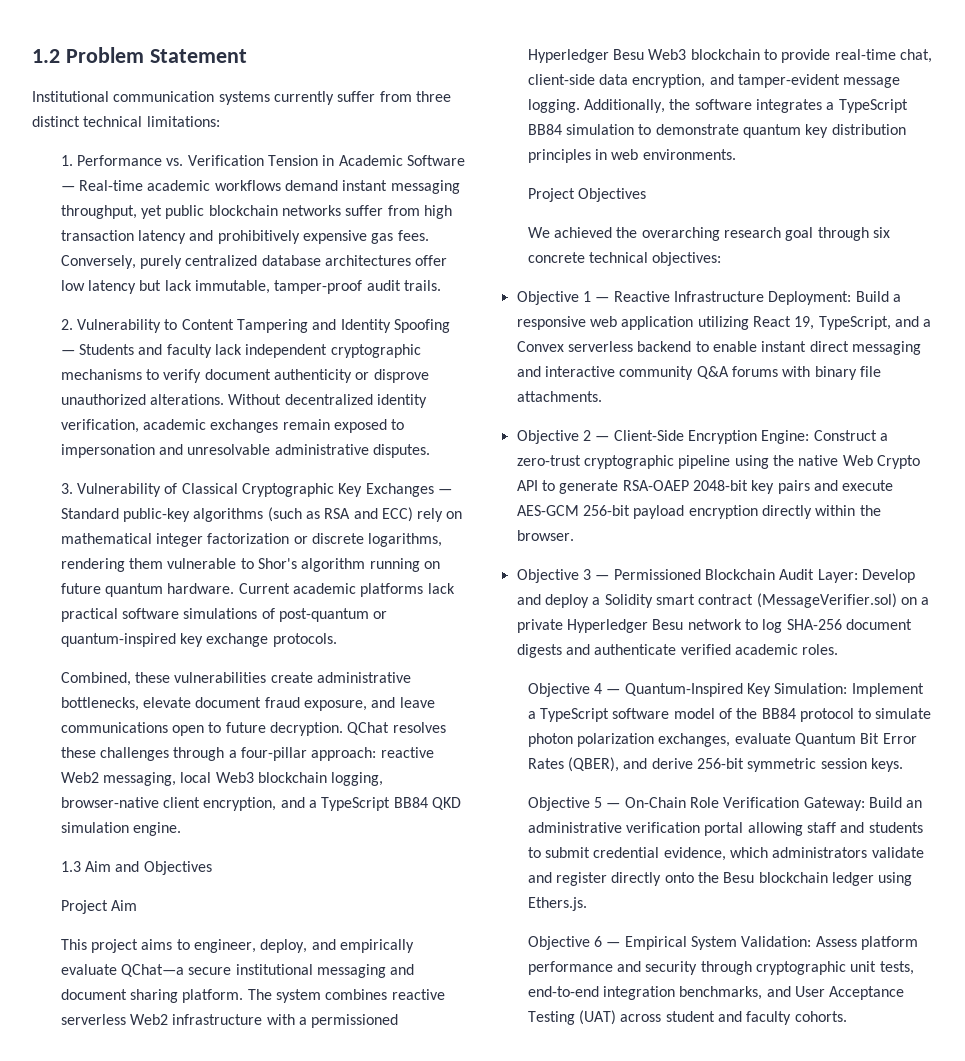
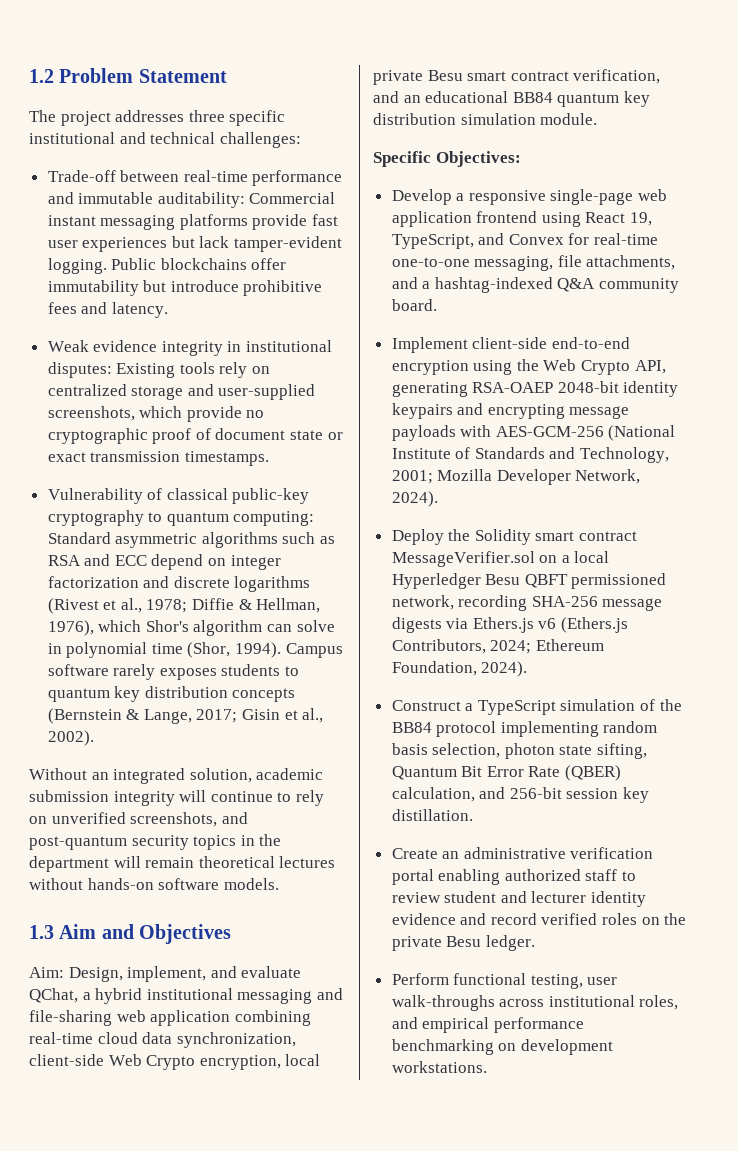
[32,91,451,105] [32,116,220,127] [60,155,465,166] [60,180,460,194] [60,205,452,219] [60,230,429,244] [60,255,448,269] [60,280,441,294] [60,319,450,333] [60,344,421,358] [60,369,429,383] [60,394,427,408] [60,419,405,433] [60,444,430,458] [60,483,452,497] [60,507,463,522] [60,533,443,547] [60,558,440,572] [60,583,455,597] [60,608,388,622] [60,633,337,647] [60,672,411,686] [60,697,435,711] [60,722,446,736] [60,747,434,761] [60,772,384,786] [60,797,461,811] [60,822,181,836] [60,861,212,875] [60,900,137,914] [60,939,414,953] [60,964,415,978] [60,989,445,1003] [60,1014,399,1028] [527,49,932,63] [527,74,901,88] [527,99,908,113] [527,124,906,138] [527,149,736,163] [527,188,646,202] [527,227,890,241] [527,252,722,266] [516,291,889,305] Institutional communication systems currently suffer from three distinct technical limitations: // 1. Performance vs. Verification Tension in Academic Software — Real-time academic workflows demand instant messaging throughput, yet public blockchain networks suffer from high transaction latency and prohibitively expensive gas fees. Conversely, purely centralized database architectures offer low latency but lack immutable, tamper-proof audit trails. // 2. Vulnerability to Content Tampering and Identity Spoofing — Students and faculty lack independent cryptographic mechanisms to verify document authenticity or disprove unauthorized alterations. Without decentralized identity verification, academic exchanges remain exposed to impersonation and unresolvable administrative disputes. // 3. Vulnerability of Classical Cryptographic Key Exchanges — Standard public-key algorithms (such as RSA and ECC) rely on mathematical integer factorization or discrete logarithms, rendering them vulnerable to Shor's algorithm running on future quantum hardware. Current academic platforms lack practical software simulations of post-quantum or quantum-inspired key exchange protocols. // Combined, these vulnerabilities create administrative bottlenecks, elevate document fraud exposure, and leave communications open to future decryption. QChat resolves these challenges through a four-pillar approach: reactive Web2 messaging, local Web3 blockchain logging, browser-native client encryption, and a TypeScript BB84 QKD simulation engine. // 1.3 Aim and Objectives // Project Aim // This project aims to engineer, deploy, and empirically evaluate QChat—a secure institutional messaging and document sharing platform. The system combines reactive serverless Web2 infrastructure with a permissioned Hyperledger Besu Web3 blockchain to provide real-time chat, client-side data encryption, and tamper-evident message logging. Additionally, the software integrates a TypeScript BB84 simulation to demonstrate quantum key distribution principles in web environments. // Project Objectives // We achieved the overarching research goal through six concrete technical objectives: // Objective 1 — Reactive Infrastructure Deployment: Build -> [29,110,286,126] [29,132,301,148] [47,170,343,186] [47,192,336,208] [47,214,339,230] [47,236,343,252] [47,258,287,274] [47,280,323,296] [47,302,168,318] [47,340,333,356] [47,362,271,378] [47,384,316,400] [47,406,265,422] [47,428,343,444] [47,451,269,466] [47,488,310,504] [47,510,315,526] [47,532,336,548] [47,554,281,570] [47,576,311,592] [47,598,321,614] [47,620,335,636] [47,642,343,658] [47,664,300,680] [47,686,296,702] [47,708,324,724] [47,730,94,746] [29,768,324,784] [29,790,324,806] [29,812,248,827] [29,834,282,850] [29,856,336,872] [29,878,279,890] [29,924,232,944] [29,966,302,982] [29,988,343,1004] [29,1010,311,1026] [29,1032,296,1048] [29,1054,321,1070] [373,69,661,85] [373,91,650,107] [373,113,598,125] [373,151,521,167] [391,189,452,205] The project addresses three specific institutional and technical challenges: // Trade-off between real-time performance and immutable auditability: Commercial instant messaging platforms provide fast user experiences but lack tamper-evident logging. Public blockchains offer immutability but introduce prohibitive fees and latency. // Weak evidence integrity in institutional disputes: Existing tools rely on centralized storage and user-supplied screenshots, which provide no cryptographic proof of document state or exact transmission timestamps. // Vulnerability of classical public-key cryptography to quantum computing: Standard asymmetric algorithms such as RSA and ECC depend on integer factorization and discrete logarithms (Rivest et al., 1978; Diffie & Hellman, 1976), which Shor's algorithm can solve in polynomial time (Shor, 1994). Campus software rarely exposes students to quantum key distribution concepts (Bernstein & Lange, 2017; Gisin et al., 2002). // Without an integrated solution, academic submission integrity will continue to rely on unverified screenshots, and post-quantum security topics in the department will remain theoretical lectures without hands-on software models. // 1.3 Aim and Objectives // Aim: Design, implement, and evaluate QChat, a hybrid institutional messaging and file-sharing web application combining real-time cloud data synchronization, client-side Web Crypto encryption, local private Besu smart contract verification, and an educational BB84 quantum key distribution simulation module. // Specific Objectives: // Develop
[589,316,749,330] web application utilizing -> [550,189,668,205] [391,211,581,227] single-page web application frontend using
[923,319,932,327] [516,341,921,355] [516,366,881,380] [516,391,602,402] [516,430,888,444] [516,455,731,469] a Convex serverless backend to enable instant direct messaging and interactive community Q&A forums with binary file attachments. // Objective 2 — Client-Side Encryption Engine: Construct a zero-trust cryptographic pipeline -> [508,233,659,245] [391,255,676,271] [391,277,680,293] [391,299,437,311] [391,337,630,353] [391,360,469,375] Convex for real-time one-to-one messaging, file attachments, and a hashtag-indexed Q&A community board. // Implement client-side end-to-end encryption
[798,455,920,469] [516,480,894,494] [516,505,881,519] [516,530,574,541] [516,569,915,583] [516,594,601,608] native Web Crypto API to generate RSA-OAEP 2048-bit key pairs and execute AES-GCM 256-bit payload encryption directly within the browser. // Objective 3 — Permissioned Blockchain Audit Layer: Develop and deploy a -> [543,359,666,375] [391,381,679,397] [391,403,630,419] [391,425,676,441] [391,447,670,463] [391,469,641,485] [391,491,438,507] [391,529,471,545] Web Crypto API, generating RSA-OAEP 2048-bit identity keypairs and encrypting message payloads with AES-GCM-256 (National Institute of Standards and Technology, 2001; Mozilla Developer Network, 2024). // Deploy the
[756,593,897,608] (MessageVerifier.sol) -> [391,551,535,567] MessageVerifier.sol
[516,619,912,633] [516,644,839,658] [527,683,924,697] [527,708,932,722] [527,733,917,747] [527,757,903,772] [527,797,923,811] [527,822,923,836] [527,847,924,861] [527,872,913,886] [527,897,587,911] [527,936,918,950] [527,961,914,975] [527,986,905,1000] [527,1010,847,1025] private Hyperledger Besu network to log SHA-256 document digests and authenticate verified academic roles. // Objective 4 — Quantum-Inspired Key Simulation: Implement a TypeScript software model of the BB84 protocol to simulate photon polarization exchanges, evaluate Quantum Bit Error Rates (QBER), and derive 256-bit symmetric session keys. // Objective 5 — On-Chain Role Verification Gateway: Build an administrative verification portal allowing staff and students to submit credential evidence, which administrators validate and register directly onto the Besu blockchain ledger using Ethers.js. // Objective 6 — Empirical System Validation: Assess platform performance and security through cryptographic unit tests, end-to-end integration benchmarks, and User Acceptance Testing (UAT) across student and faculty cohorts. -> [574,551,610,563] [391,573,667,589] [391,595,663,611] [391,617,629,633] [391,639,604,654] [391,661,528,677] [391,699,682,715] [391,721,658,737] [391,743,648,759] [391,765,622,781] [391,787,650,803] [391,809,473,821] [391,847,654,859] [391,869,637,885] [391,891,647,907] [391,913,687,925] [391,935,535,951] [391,973,618,989] [391,995,679,1011] [391,1017,584,1033] [391,1039,613,1055] [391,1061,487,1073] local Hyperledger Besu QBFT permissioned network, recording SHA-256 message digests via Ethers.js v6 (Ethers.js Contributors, 2024; Ethereum Foundation, 2024). // Construct a TypeScript simulation of the BB84 protocol implementing random basis selection, photon state sifting, Quantum Bit Error Rate (QBER) calculation, and 256-bit session key distillation. // Create an administrative verification portal enabling authorized staff to review student and lecturer identity evidence and record verified roles on the private Besu ledger. // Perform functional testing, user walk-throughs across institutional roles, and empirical performance benchmarking on development workstations.

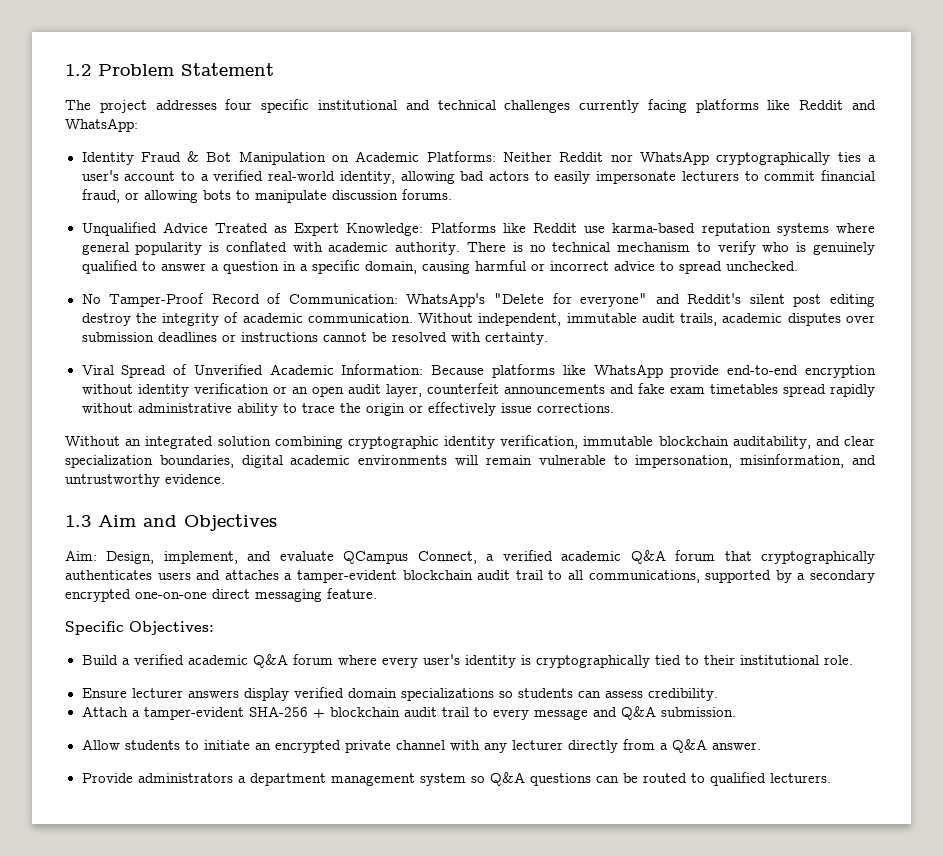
[188,110,225,122] three -> [225,99,253,110] four
[219,132,301,148] [47,170,343,186] [47,192,336,208] [47,214,339,230] [47,236,343,252] [47,258,287,274] [47,280,323,296] [47,302,168,318] [47,340,333,356] [47,362,271,378] [47,384,316,400] [47,406,265,422] [47,428,343,444] [47,451,269,466] [47,488,310,504] [47,510,315,526] [47,532,336,548] [47,554,281,570] [47,576,311,592] [47,598,321,614] [47,620,335,636] [47,642,343,658] [47,664,300,680] [47,686,296,702] [47,708,324,724] [47,730,94,746] [29,768,324,784] [29,790,324,806] [29,812,248,827] [29,834,282,850] [29,856,336,872] [29,878,279,890] challenges: // Trade-off between real-time performance and immutable auditability: Commercial instant messaging platforms provide fast user experiences but lack tamper-evident logging. Public blockchains offer immutability but introduce prohibitive fees and latency. // Weak evidence integrity in institutional disputes: Existing tools rely on centralized storage and user-supplied screenshots, which provide no cryptographic proof of document state or exact transmission timestamps. // Vulnerability of classical public-key cryptography to quantum computing: Standard asymmetric algorithms such as RSA and ECC depend on integer factorization and discrete logarithms (Rivest et al., 1978; Diffie & Hellman, 1976), which Shor's algorithm can solve in polynomial time (Shor, 1994). Campus software rarely exposes students to quantum key distribution concepts (Bernstein & Lange, 2017; Gisin et al., 2002). // Without an integrated solution, academic submission integrity will continue to rely on unverified screenshots, and post-quantum security topics in the department will remain theoretical lectures without hands-on software models. -> [504,99,877,113] [65,118,138,132] [81,151,876,165] [81,170,875,184] [81,189,452,203] [81,222,876,236] [81,241,875,255] [81,260,798,274] [81,293,876,307] [81,312,875,326] [81,332,548,345] [81,364,876,378] [81,383,875,397] [81,402,614,416] [65,435,875,449] [65,454,877,468] [65,474,225,487] challenges currently facing platforms like Reddit and WhatsApp: // Identity Fraud & Bot Manipulation on Academic Platforms: Neither Reddit nor WhatsApp cryptographically ties a user's account to a verified real-world identity, allowing bad actors to easily impersonate lecturers to commit financial fraud, or allowing bots to manipulate discussion forums. // Unqualified Advice Treated as Expert Knowledge: Platforms like Reddit use karma-based reputation systems where general popularity is conflated with academic authority. There is no technical mechanism to verify who is genuinely qualified to answer a question in a specific domain, causing harmful or incorrect advice to spread unchecked. // No Tamper-Proof Record of Communication: WhatsApp's "Delete for everyone" and Reddit's silent post editing destroy the integrity of academic communication. Without independent, immutable audit trails, academic disputes over submission deadlines or instructions cannot be resolved with certainty. // Viral Spread of Unverified Academic Information: Because platforms like WhatsApp provide end-to-end encryption without identity verification or an open audit layer, counterfeit announcements and fake exam timetables spread rapidly without administrative ability to trace the origin or effectively issue corrections. // Without an integrated solution combining cryptographic identity verification, immutable blockchain auditability, and clear specialization boundaries, digital academic environments will remain vulnerable to impersonation, misinformation, and untrustworthy evidence.
[29,988,343,1004] [29,1010,311,1026] [29,1032,296,1048] [29,1054,321,1070] [373,69,661,85] [373,91,650,107] [373,113,598,125] [373,151,521,167] [391,189,668,205] [391,211,653,227] [391,233,659,249] [391,255,676,271] [391,277,680,293] [391,299,437,311] [391,337,630,353] [391,359,666,375] [391,381,679,397] [391,403,630,419] [391,425,676,441] [391,447,670,463] [391,469,641,485] [391,491,438,507] [391,529,638,545] [391,551,610,567] [391,573,667,589] [391,595,663,611] [391,617,629,633] [391,639,604,654] [391,661,528,677] [391,699,682,715] [391,721,658,737] [391,743,648,759] [391,765,622,781] [391,787,650,803] [391,809,473,821] [391,847,654,859] [391,869,637,885] [391,891,647,907] [391,913,687,925] [391,935,535,951] [391,973,618,989] [391,995,679,1011] [391,1017,584,1033] [391,1039,613,1055] [391,1061,487,1073] QChat, a hybrid institutional messaging and file-sharing web application combining real-time cloud data synchronization, client-side Web Crypto encryption, local private Besu smart contract verification, and an educational BB84 quantum key distribution simulation module. // Specific Objectives: // Develop a responsive single-page web application frontend using React 19, TypeScript, and Convex for real-time one-to-one messaging, file attachments, and a hashtag-indexed Q&A community board. // Implement client-side end-to-end encryption using the Web Crypto API, generating RSA-OAEP 2048-bit identity keypairs and encrypting message payloads with AES-GCM-256 (National Institute of Standards and Technology, 2001; Mozilla Developer Network, 2024). // Deploy the Solidity smart contract MessageVerifier.sol on a local Hyperledger Besu QBFT permissioned network, recording SHA-256 message digests via Ethers.js v6 (Ethers.js Contributors, 2024; Ethereum Foundation, 2024). // Construct a TypeScript simulation of the BB84 protocol implementing random basis selection, photon state sifting, Quantum Bit Error Rate (QBER) calculation, and 256-bit session key distillation. // Create an administrative verification portal enabling authorized staff to review student and lecturer identity evidence and record verified roles on the private Besu ledger. // Perform functional testing, user walk-throughs across institutional roles, and empirical performance benchmarking on development workstations. -> [343,550,875,564] [65,570,876,583] [65,588,377,602] [65,621,214,635] [81,654,853,668] [81,687,718,701] [81,706,736,720] [81,739,761,753] [81,772,831,786] QCampus Connect, a verified academic Q&A forum that cryptographically authenticates users and attaches a tamper-evident blockchain audit trail to all communications, supported by a secondary encrypted one-on-one direct messaging feature. // Specific Objectives: // Build a verified academic Q&A forum where every user's identity is cryptographically tied to their institutional role. // Ensure lecturer answers display verified domain specializations so students can assess credibility. // Attach a tamper-evident SHA-256 + blockchain audit trail to every message and Q&A submission. // Allow students to initiate an encrypted private channel with any lecturer directly from a Q&A answer. // Provide administrators a department management system so Q&A questions can be routed to qualified lecturers.

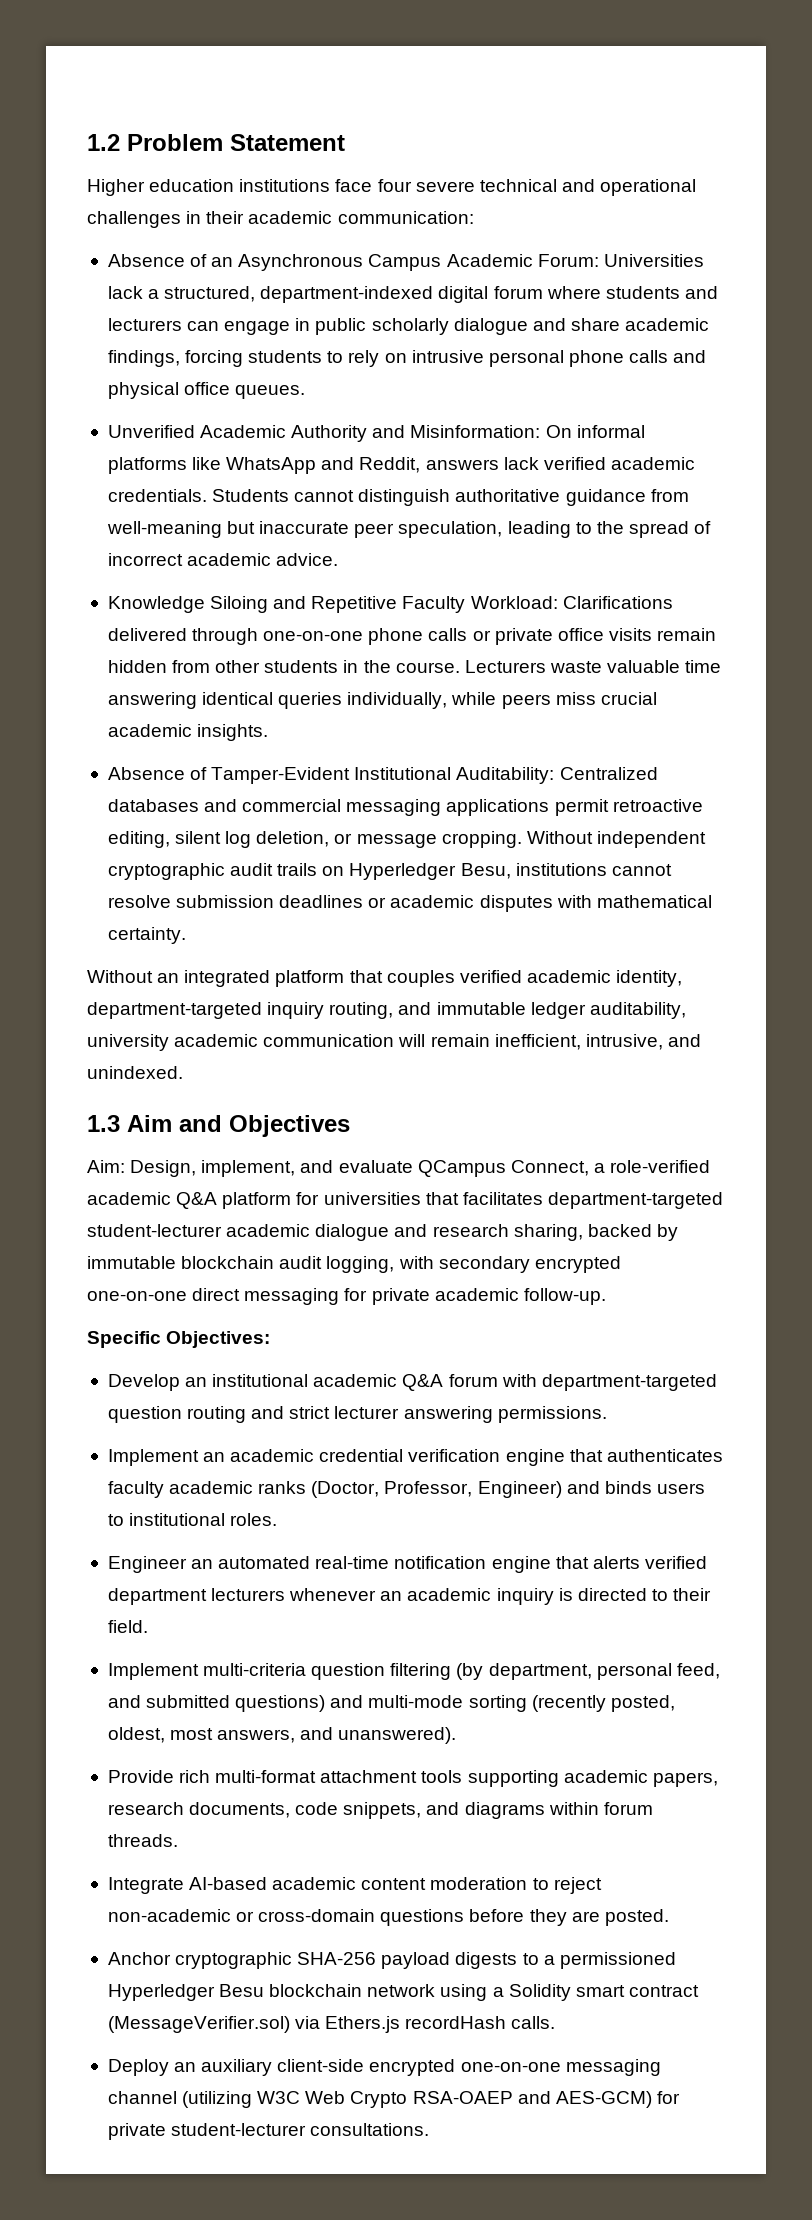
[65,99,877,113] [65,118,138,132] [81,151,876,165] [81,170,875,184] [81,189,452,203] [81,222,876,236] [81,241,875,255] [81,260,798,274] [81,293,876,307] [81,312,875,326] [81,332,548,345] [81,364,876,378] [81,383,875,397] [81,402,614,416] [65,435,875,449] [65,454,877,468] [65,474,225,487] The project addresses four specific institutional and technical challenges currently facing platforms like Reddit and WhatsApp: // Identity Fraud & Bot Manipulation on Academic Platforms: Neither Reddit nor WhatsApp cryptographically ties a user's account to a verified real-world identity, allowing bad actors to easily impersonate lecturers to commit financial fraud, or allowing bots to manipulate discussion forums. // Unqualified Advice Treated as Expert Knowledge: Platforms like Reddit use karma-based reputation systems where general popularity is conflated with academic authority. There is no technical mechanism to verify who is genuinely qualified to answer a question in a specific domain, causing harmful or incorrect advice to spread unchecked. // No Tamper-Proof Record of Communication: WhatsApp's "Delete for everyone" and Reddit's silent post editing destroy the integrity of academic communication. Without independent, immutable audit trails, academic disputes over submission deadlines or instructions cannot be resolved with certainty. // Viral Spread of Unverified Academic Information: Because platforms like WhatsApp provide end-to-end encryption without identity verification or an open audit layer, counterfeit announcements and fake exam timetables spread rapidly without administrative ability to trace the origin or effectively issue corrections. // Without an integrated solution combining cryptographic identity verification, immutable blockchain auditability, and clear specialization boundaries, digital academic environments will remain vulnerable to impersonation, misinformation, and untrustworthy evidence. -> [87,179,697,196] [87,211,474,228] [107,254,704,271] [107,286,718,303] [107,318,710,335] [107,350,707,367] [107,382,306,399] [107,425,645,442] [107,457,695,474] [107,489,689,506] [106,521,712,538] [107,553,339,566] [107,596,673,613] [107,628,717,645] [107,660,722,673] [107,692,657,709] [107,724,269,741] [107,767,658,784] [107,799,703,816] [107,831,706,848] [107,863,672,880] [107,895,712,912] [107,927,186,944] [87,970,683,987] [87,1002,686,1019] [87,1034,701,1051] [87,1066,183,1079] Higher education institutions face four severe technical and operational challenges in their academic communication: // Absence of an Asynchronous Campus Academic Forum: Universities lack a structured, department-indexed digital forum where students and lecturers can engage in public scholarly dialogue and share academic findings, forcing students to rely on intrusive personal phone calls and physical office queues. // Unverified Academic Authority and Misinformation: On informal platforms like WhatsApp and Reddit, answers lack verified academic credentials. Students cannot distinguish authoritative guidance from well-meaning but inaccurate peer speculation, leading to the spread of incorrect academic advice. // Knowledge Siloing and Repetitive Faculty Workload: Clarifications delivered through one-on-one phone calls or private office visits remain hidden from other students in the course. Lecturers waste valuable time answering identical queries individually, while peers miss crucial academic insights. // Absence of Tamper-Evident Institutional Auditability: Centralized databases and commercial messaging applications permit retroactive editing, silent log deletion, or message cropping. Without independent cryptographic audit trails on Hyperledger Besu, institutions cannot resolve submission deadlines or academic disputes with mathematical certainty. // Without an integrated platform that couples verified academic identity, department-targeted inquiry routing, and immutable ledger auditability, university academic communication will remain inefficient, intrusive, and unindexed.
[502,550,875,564] [65,570,806,583] verified academic Q&A forum that cryptographically authenticates users and attaches a tamper-evident blockchain audit trail to all communications, supported by a -> [610,1160,711,1173] [87,1192,723,1209] [87,1224,678,1241] [87,1256,434,1273] role-verified academic Q&A platform for universities that facilitates department-targeted student-lecturer academic dialogue and research sharing, backed by immutable blockchain audit logging, with
[327,588,377,599] [65,621,214,635] [81,654,853,668] [81,687,718,701] [81,706,736,720] [81,739,761,753] [81,772,831,786] feature. // Specific Objectives: // Build a verified academic Q&A forum where every user's identity is cryptographically tied to their institutional role. // Ensure lecturer answers display verified domain specializations so students can assess credibility. // Attach a tamper-evident SHA-256 + blockchain audit trail to every message and Q&A submission. // Allow students to initiate an encrypted private channel with any lecturer directly from a Q&A answer. // Provide administrators a department management system so Q&A questions can be routed to qualified lecturers. -> [344,1288,606,1305] [87,1331,271,1348] [107,1374,717,1391] [107,1406,607,1423] [107,1449,723,1466] [107,1481,705,1498] [107,1513,278,1526] [107,1556,707,1573] [107,1588,712,1605] [107,1620,148,1633] [107,1663,720,1680] [107,1695,675,1712] [107,1727,457,1744] [107,1770,718,1787] [107,1802,653,1819] [107,1834,178,1847] [107,1877,602,1894] [107,1909,669,1926] [107,1952,676,1969] [107,1984,699,2001] [107,2016,556,2033] [107,2059,661,2076] [107,2091,680,2108] [107,2123,430,2140] for private academic follow-up. // Specific Objectives: // Develop an institutional academic Q&A forum with department-targeted question routing and strict lecturer answering permissions. // Implement an academic credential verification engine that authenticates faculty academic ranks (Doctor, Professor, Engineer) and binds users to institutional roles. // Engineer an automated real-time notification engine that alerts verified department lecturers whenever an academic inquiry is directed to their field. // Implement multi-criteria question filtering (by department, personal feed, and submitted questions) and multi-mode sorting (recently posted, oldest, most answers, and unanswered). // Provide rich multi-format attachment tools supporting academic papers, research documents, code snippets, and diagrams within forum threads. // Integrate AI-based academic content moderation to reject non-academic or cross-domain questions before they are posted. // Anchor cryptographic SHA-256 payload digests to a permissioned Hyperledger Besu blockchain network using a Solidity smart contract (MessageVerifier.sol) via Ethers.js recordHash calls. // Deploy an auxiliary client-side encrypted one-on-one messaging channel (utilizing W3C Web Crypto RSA-OAEP and AES-GCM) for private student-lecturer consultations.

